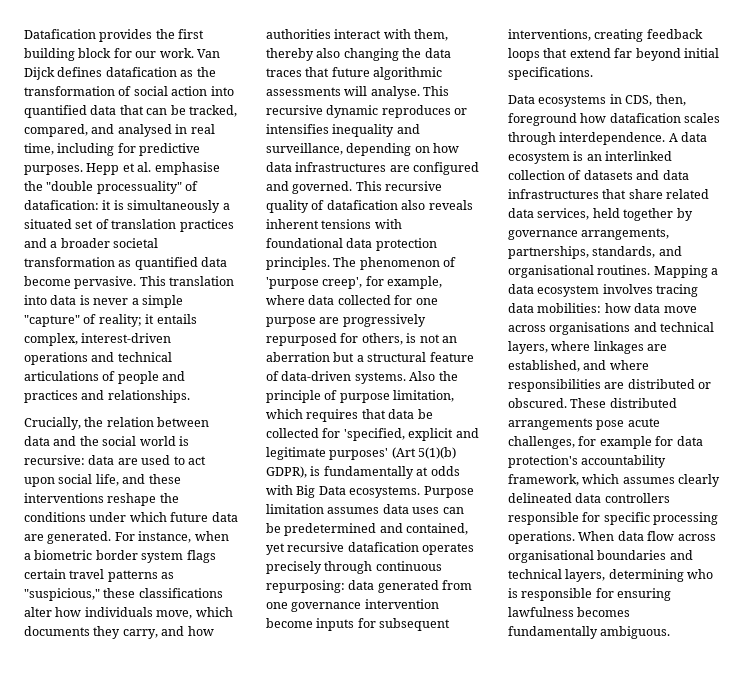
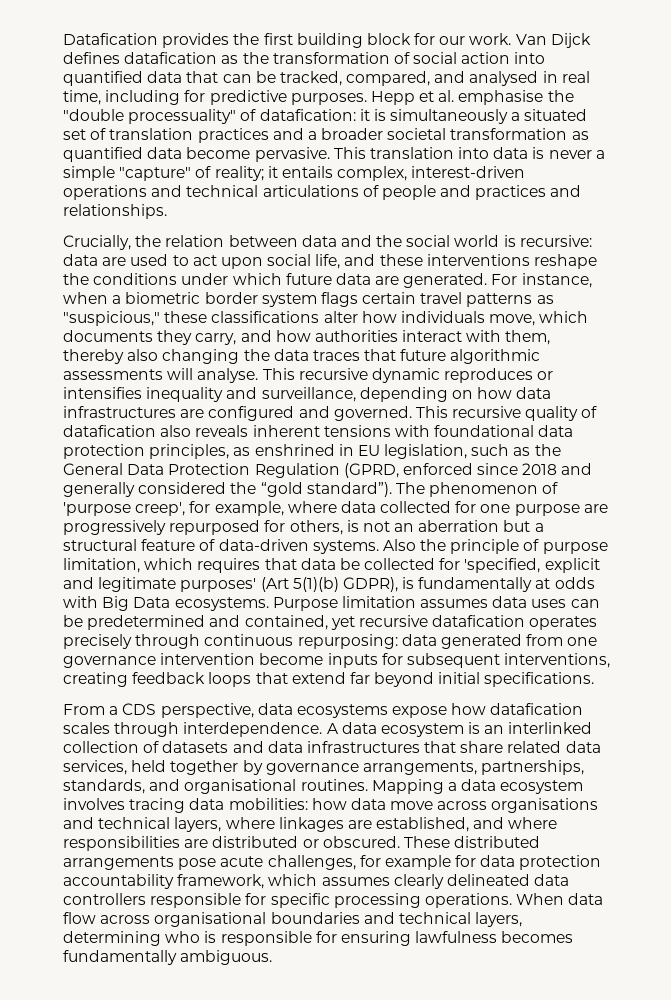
[266,257,330,270] principles. -> [149,444,561,459] [63,463,593,478] [63,482,392,497] principles, as enshrined in EU legislation, such as the General Data Protection Regulation (GPRD, enforced since 2018 and generally considered the “gold standard”).
[508,94,686,107] [508,113,577,126] Data ecosystems in CDS, then, foreground -> [63,703,448,718] From a CDS perspective, data ecosystems expose
[508,455,578,468] protection's -> [519,855,602,870] protection

